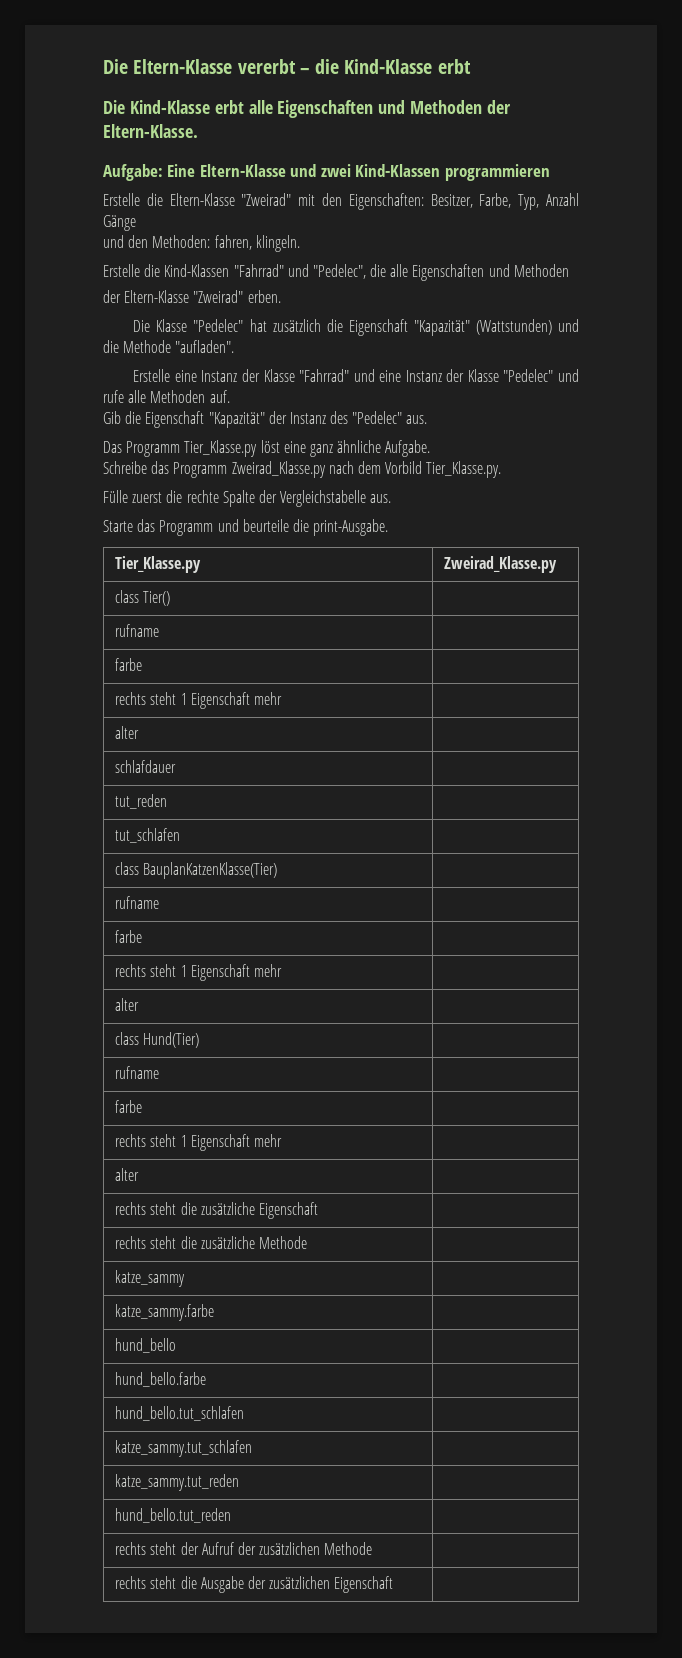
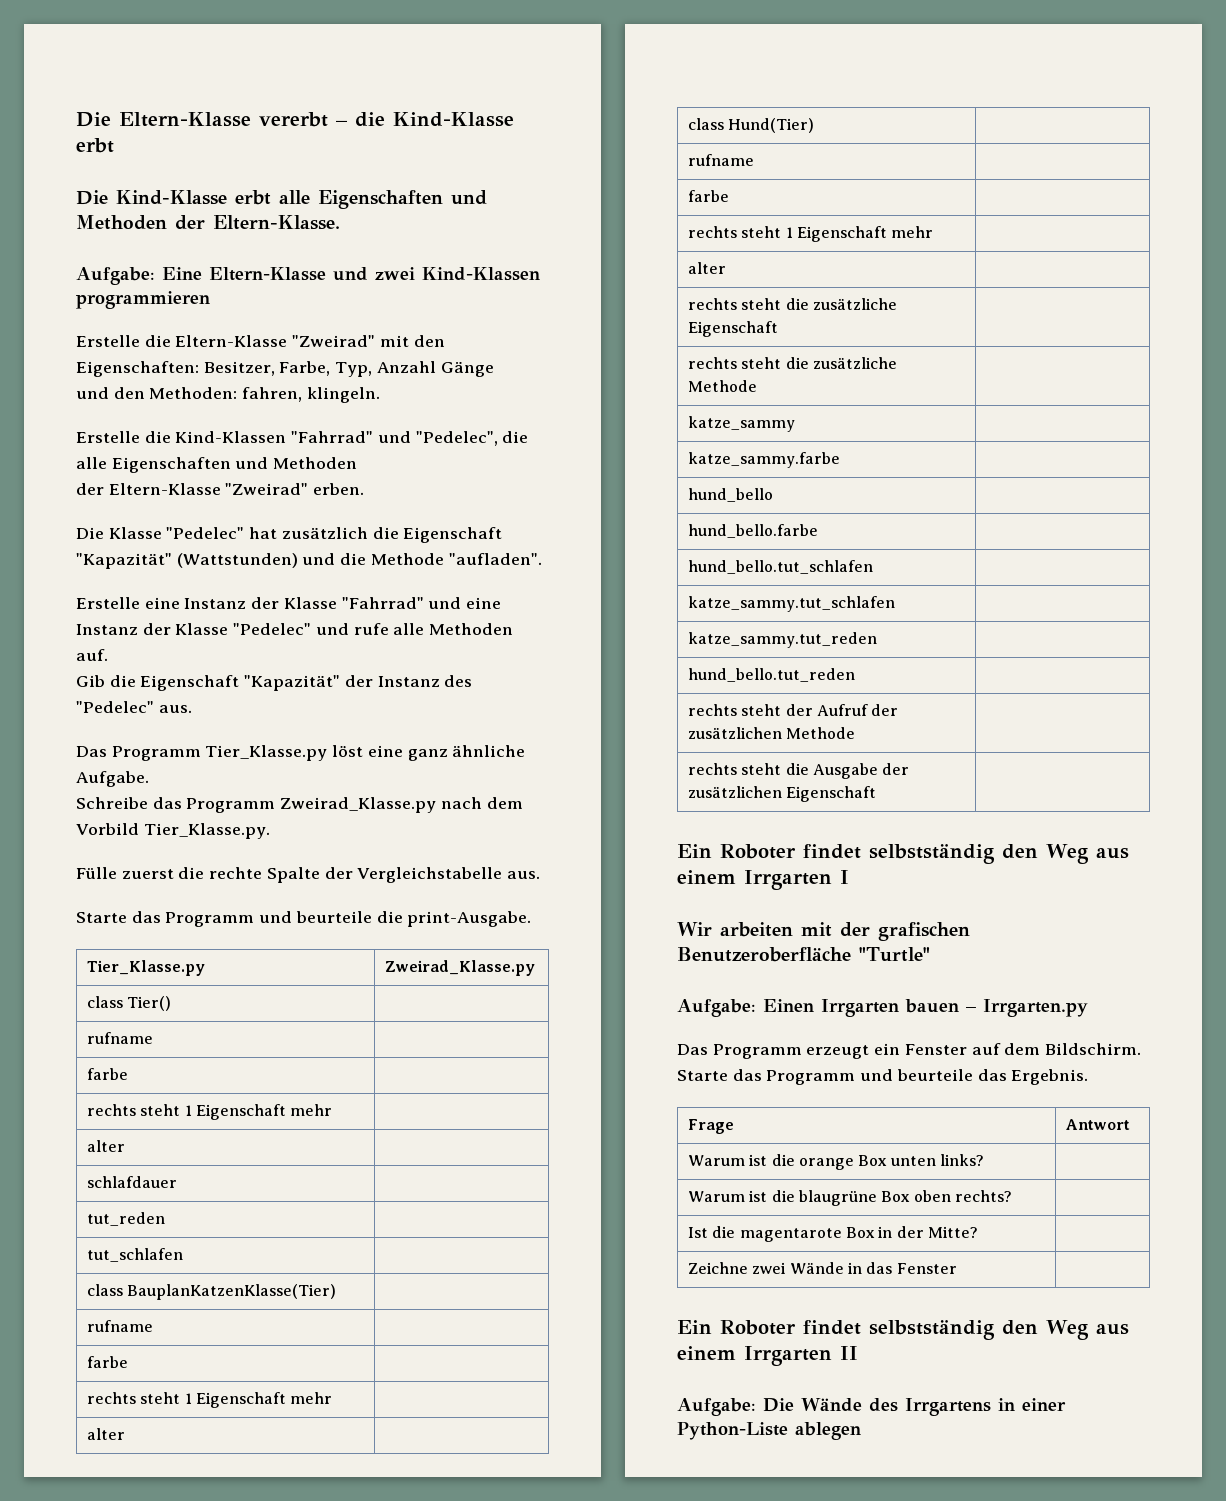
(394, 1584) none -> [677,844,1129,864] [677,870,849,890] [677,922,970,941] [677,947,930,962] [677,999,1088,1017] [677,1043,1142,1059] [677,1069,1089,1085] [688,1119,735,1134] [1066,1119,1131,1130] [688,1154,985,1170] [688,1190,1013,1206] [688,1226,979,1242] [688,1262,957,1274] [677,1320,1129,1340] [677,1346,858,1366] [677,1398,1066,1416] [677,1422,861,1440] // Ein Roboter findet selbstständig den Weg aus einem Irrgarten I // Wir arbeiten mit der grafischen Benutzeroberfläche "Turtle" // Aufgabe: Einen Irrgarten bauen – Irrgarten.py // Das Programm erzeugt ein Fenster auf dem Bildschirm. Starte das Programm und beurteile das Ergebnis. // Frage | Antwort // Warum ist die orange Box unten links? | // Warum ist die blaugrüne Box oben rechts? | // Ist die magentarote Box in der Mitte? | // Zeichne zwei Wände in das Fenster | // Ein Roboter findet selbstständig den Weg aus einem Irrgarten II // Aufgabe: Die Wände des Irrgartens in einer Python-Liste ablegen

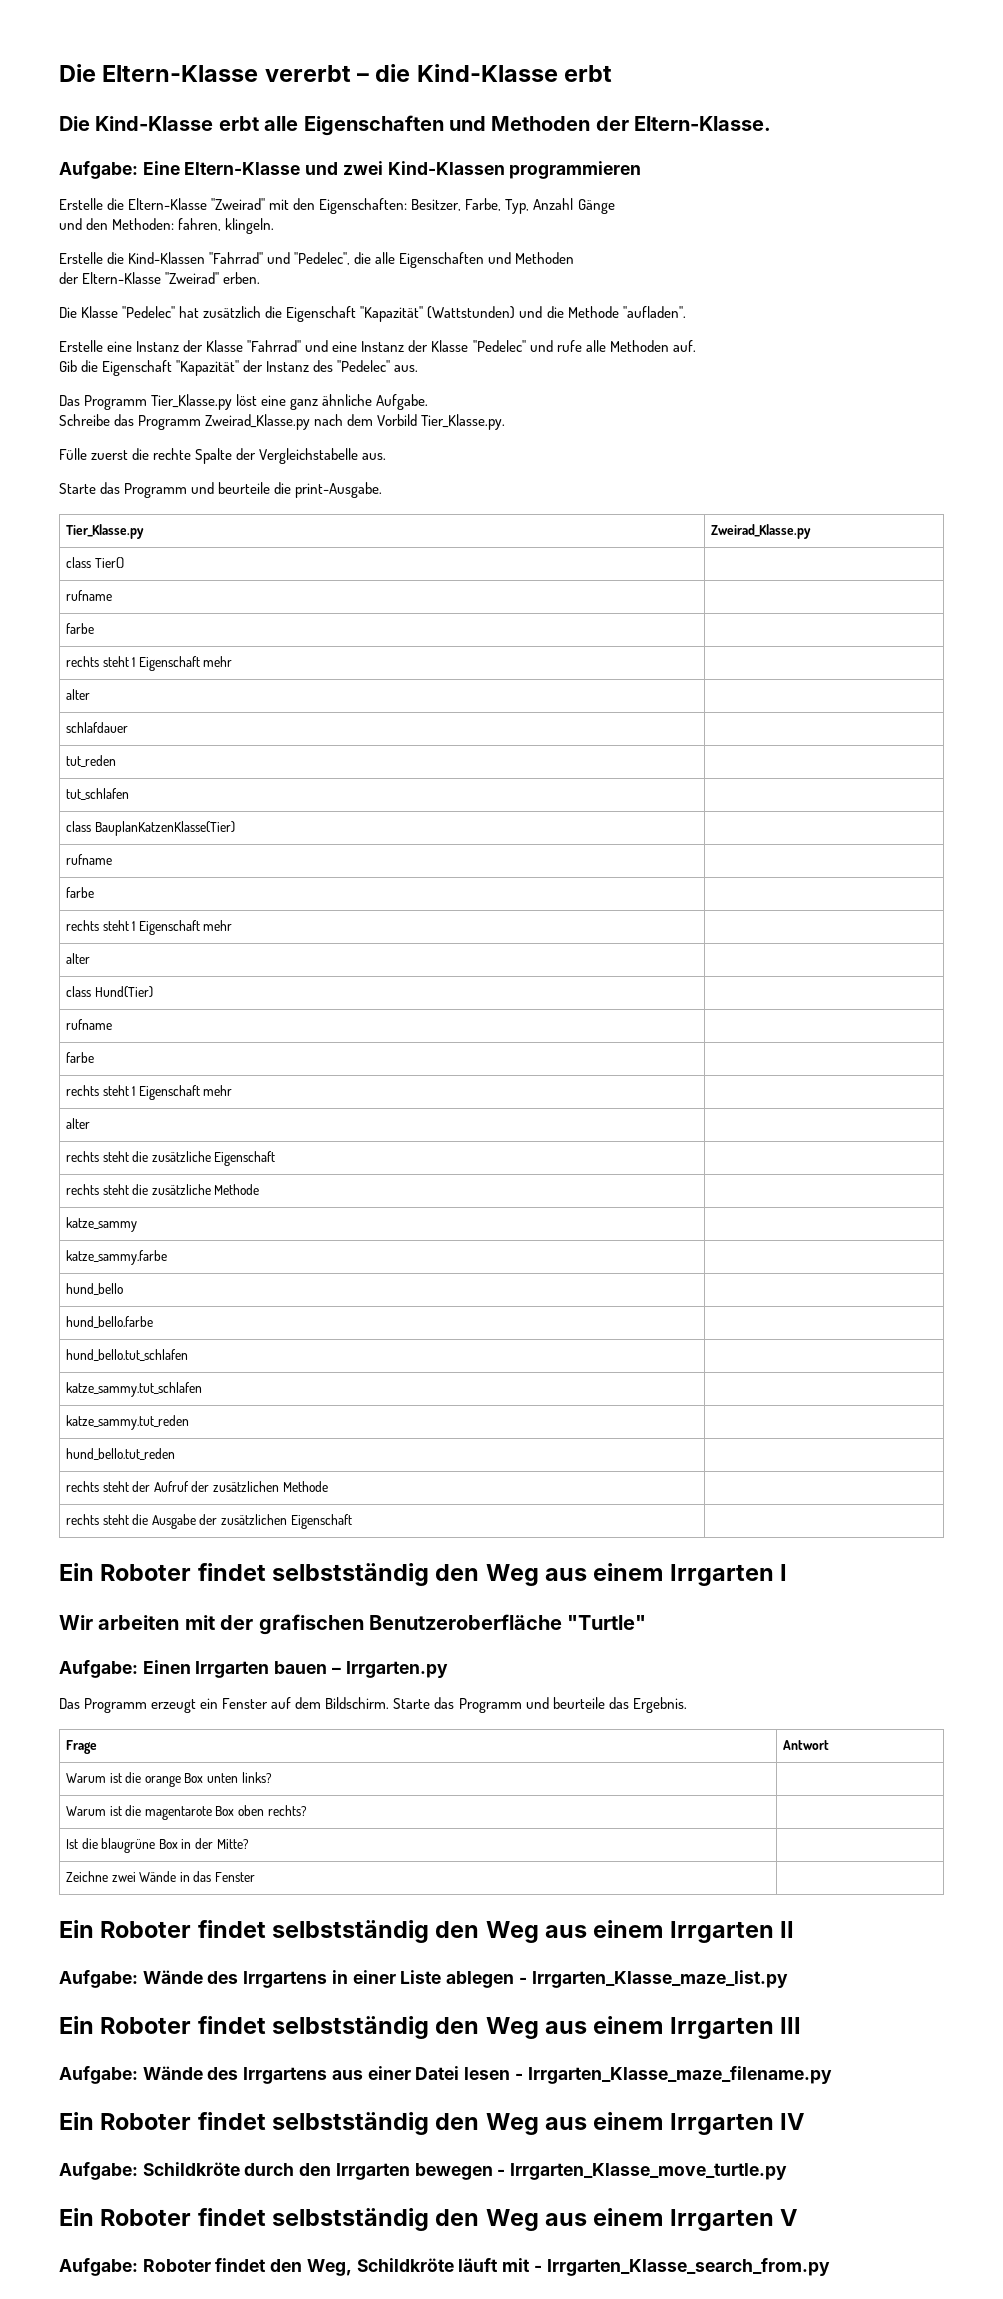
[799,1190,878,1206] blaugrüne -> [144,1806,212,1820] magentarote
[739,1228,842,1242] magentarote -> [101,1838,156,1853] blaugrüne
[763,1398,794,1412] Die -> (138, 1979) none
[677,1422,861,1440] Python-Liste ablegen -> [400,1970,788,1988] [59,2016,802,2039] [59,2066,832,2084] [59,2112,806,2135] [59,2162,788,2180] [59,2208,799,2231] [59,2258,830,2276] Liste ablegen - Irrgarten_Klasse_maze_list.py // Ein Roboter findet selbstständig den Weg aus einem Irrgarten III // Aufgabe: Wände des Irrgartens aus einer Datei lesen - Irrgarten_Klasse_maze_filename.py // Ein Roboter findet selbstständig den Weg aus einem Irrgarten IV // Aufgabe: Schildkröte durch den Irrgarten bewegen - Irrgarten_Klasse_move_turtle.py // Ein Roboter findet selbstständig den Weg aus einem Irrgarten V // Aufgabe: Roboter findet den Weg, Schildkröte läuft mit - Irrgarten_Klasse_search_from.py

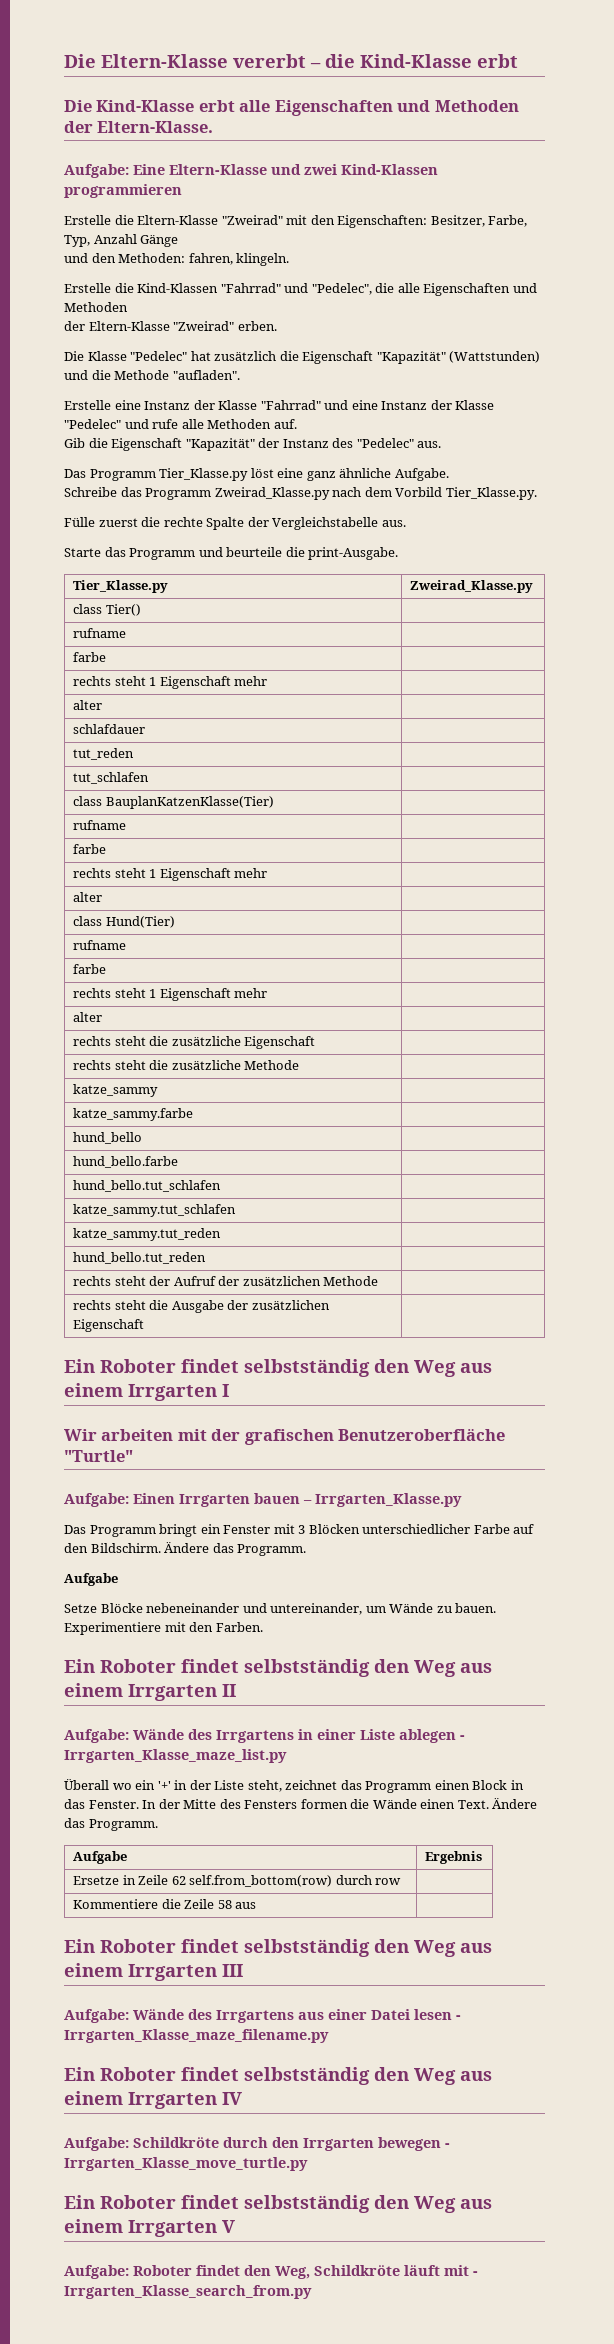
[345,1661,448,1678] [59,1698,197,1713] Irrgarten.py // Das Programm erzeugt -> [315,1493,462,1507] [64,1524,198,1537] Irrgarten_Klasse.py // Das Programm bringt
[271,1697,687,1713] [65,1740,97,1754] [782,1740,829,1750] [65,1772,272,1787] [65,1805,307,1820] [65,1838,249,1853] [65,1871,256,1882] auf dem Bildschirm. Starte das Programm und beurteile das Ergebnis. // Frage | Antwort // Warum ist die orange Box unten links? | // Warum ist die magentarote Box oben rechts? | // Ist die blaugrüne Box in der Mitte? | // Zeichne zwei Wände in das Fenster | -> [273,1524,535,1534] [64,1542,307,1556] [64,1573,118,1586] [64,1603,497,1615] [64,1622,263,1635] mit 3 Blöcken unterschiedlicher Farbe auf den Bildschirm. Ändere das Programm. // Aufgabe // Setze Blöcke nebeneinander und untereinander, um Wände zu bauen. Experimentiere mit den Farben.
(788, 1979) none -> [64,1779,524,1793] [64,1798,538,1809] [64,1818,158,1831] [73,1851,128,1864] [425,1851,483,1864] [73,1875,402,1887] [73,1899,257,1909] // Überall wo ein '+' in der Liste steht, zeichnet das Programm einen Block in das Fenster. In der Mitte des Fensters formen die Wände einen Text. Ändere das Programm. // Aufgabe | Ergebnis // Ersetze in Zeile 62 self.from_bottom(row) durch row | // Kommentiere die Zeile 58 aus |

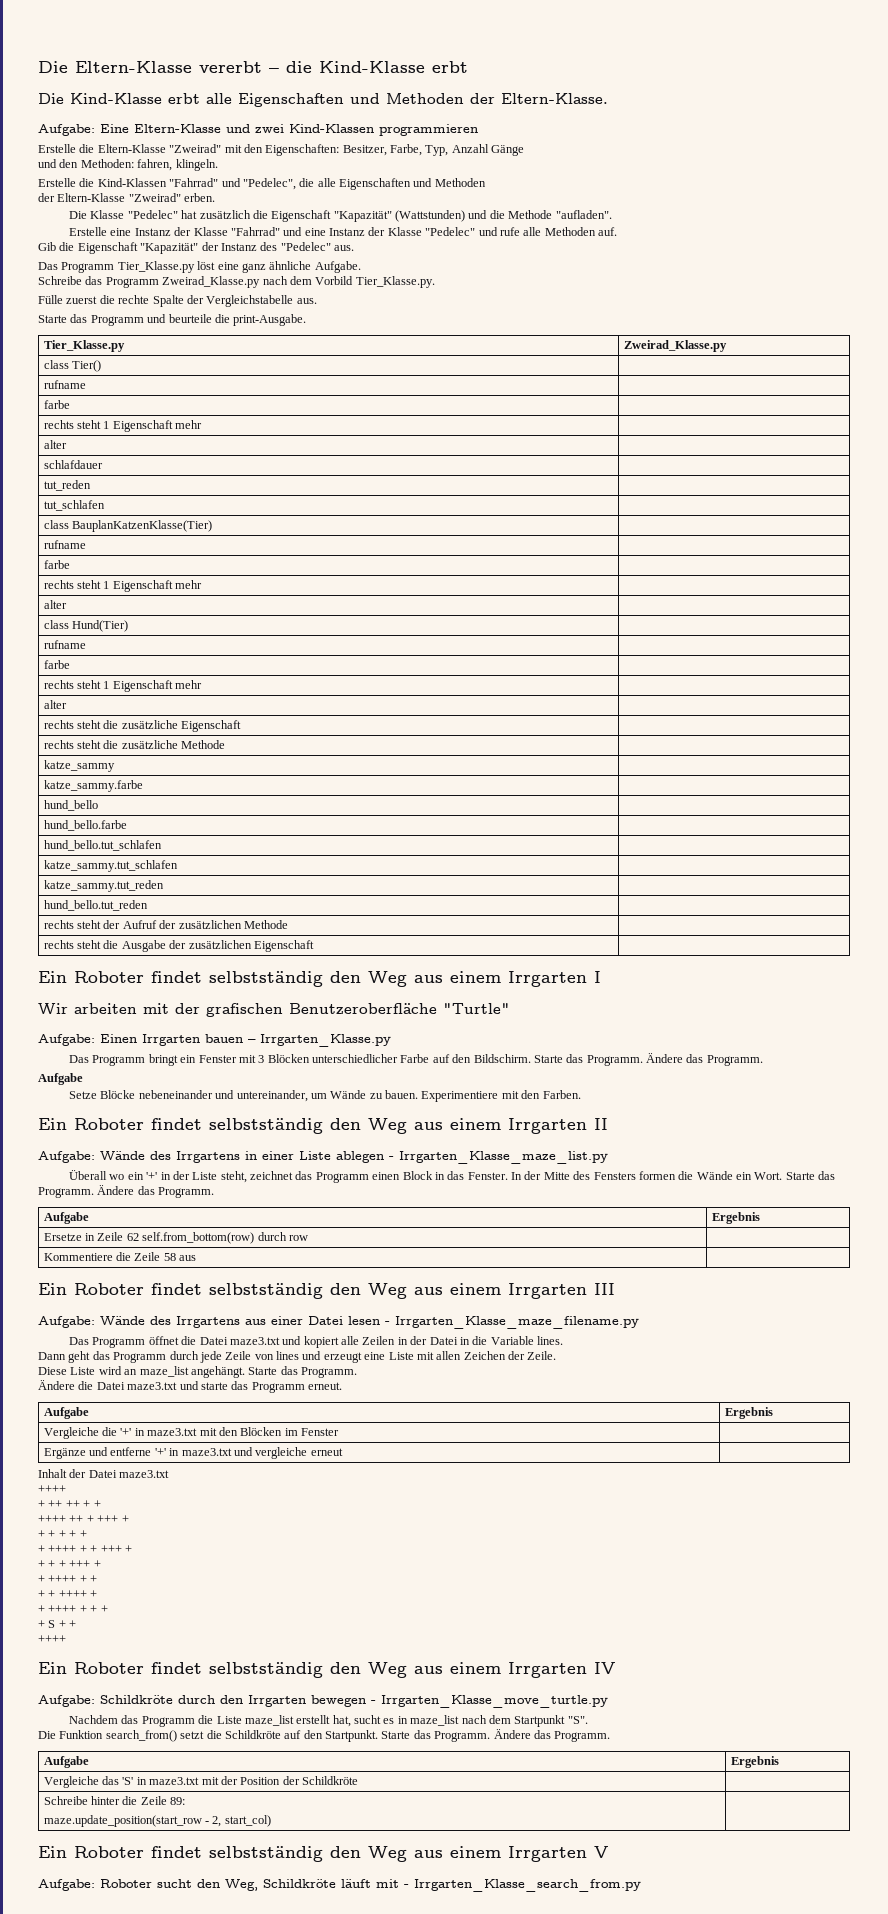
(161, 1548) none -> [533,1054,643,1066] Starte das Programm.
[420,1799,489,1809] einen Text. -> [736,1171,836,1180] [38,1187,94,1198] ein Wort. Starte das Programm.
(329, 2036) none -> [69,1336,564,1348] [38,1351,557,1363] [38,1366,357,1378] [38,1380,342,1393] [43,1407,89,1419] [724,1407,773,1419] [43,1427,340,1439] [43,1447,343,1459] [38,1469,170,1478] [38,1485,66,1493] [38,1500,101,1508] [38,1515,129,1523] [38,1530,87,1538] [38,1545,132,1553] [38,1560,101,1568] [38,1575,98,1583] [38,1590,98,1598] [38,1605,108,1613] [38,1620,77,1628] [38,1635,66,1643] // Das Programm öffnet die Datei maze3.txt und kopiert alle Zeilen in der Datei in die Variable lines. // Dann geht das Programm durch jede Zeile von lines und erzeugt eine Liste mit allen Zeichen der Zeile. // Diese Liste wird an maze_list angehängt. Starte das Programm. // Ändere die Datei maze3.txt und starte das Programm erneut. // Aufgabe | Ergebnis // Vergleiche die '+' in maze3.txt mit den Blöcken im Fenster | // Ergänze und entferne '+' in maze3.txt und vergleiche erneut | // Inhalt der Datei maze3.txt // ++++ // + ++ ++ + + // ++++ ++ + +++ + // + + + + + // + ++++ + + +++ + // + + + +++ + // + ++++ + + // + + ++++ + // + ++++ + + + // + S + + // ++++
(308, 2164) none -> [69,1715,588,1727] [38,1729,611,1742] [43,1756,89,1768] [730,1756,779,1768] [43,1776,359,1788] [43,1796,186,1805] [43,1815,271,1827] // Nachdem das Programm die Liste maze_list erstellt hat, sucht es in maze_list nach dem Startpunkt "S". // Die Funktion search_from() setzt die Schildkröte auf den Startpunkt. Starte das Programm. Ändere das Programm. // Aufgabe | Ergebnis // Vergleiche das 'S' in maze3.txt mit der Position der Schildkröte | // Schreibe hinter die Zeile 89: // maze.update_position(start_row - 2, start_col) |
[196,2265,240,2276] findet -> [157,1879,192,1888] sucht

